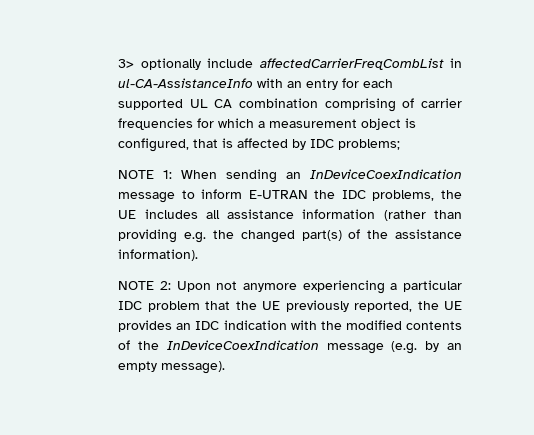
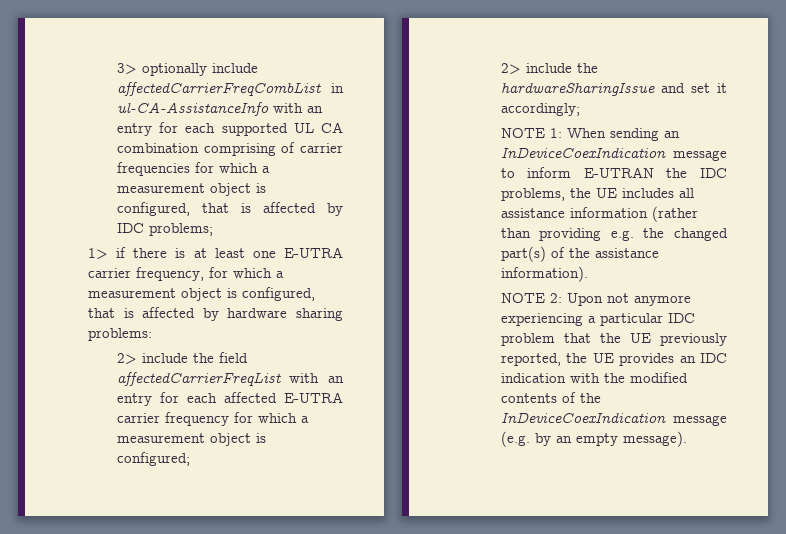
(401, 144) none -> [87,247,344,259] [87,267,284,281] [87,287,315,301] [87,307,343,321] [87,328,152,341] [116,352,248,364] [116,372,344,386] [116,392,343,406] [116,412,309,426] [116,433,266,446] [116,452,190,466] [500,63,598,74] [500,82,727,96] [500,103,580,116] // 1> if there is at least one E-UTRA carrier frequency, for which a measurement object is configured, that is affected by hardware sharing problems: // 2> include the field affectedCarrierFreqList with an entry for each affected E-UTRA carrier frequency for which a measurement object is configured; // 2> include the hardwareSharingIssue and set it accordingly;

